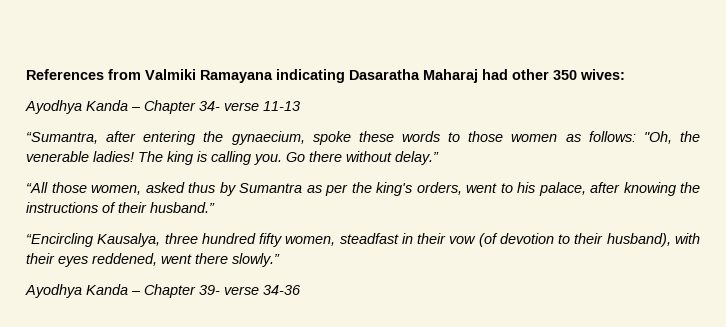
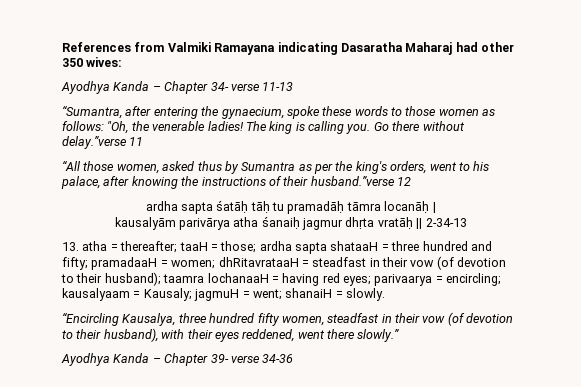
[395,151,439,165] delay.” -> [62,136,144,149] delay.”verse 11
[150,202,215,213] husband.” -> [310,176,411,186] [145,200,436,214] [114,216,467,230] [62,241,492,254] [62,256,507,270] [61,272,502,286] [62,288,385,301] husband.”verse 12 // ardha sapta śatāḥ tāḥ tu pramadāḥ tāmra locanāḥ | // kausalyām parivārya atha śanaiḥ jagmur dhṛta vratāḥ || 2-34-13 // 13. atha = thereafter; taaH = those; ardha sapta shataaH = three hundred and fifty; pramadaaH = women; dhRitavrataaH = steadfast in their vow (of devotion to their husband); taamra lochanaaH = having red eyes; parivaarya = encircling; kausalyaam = Kausaly; jagmuH = went; shanaiH = slowly.

